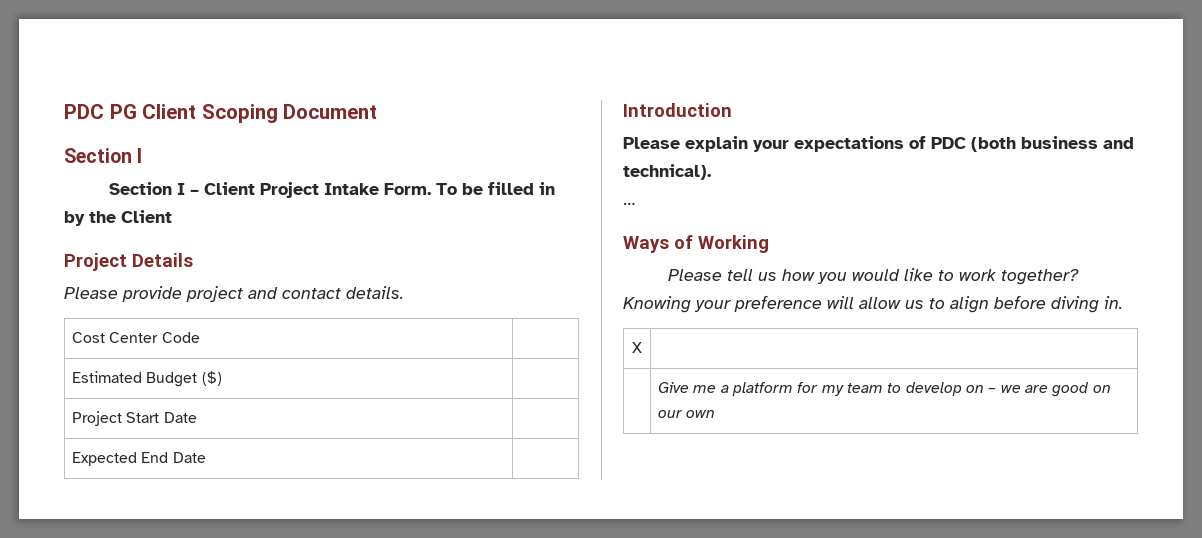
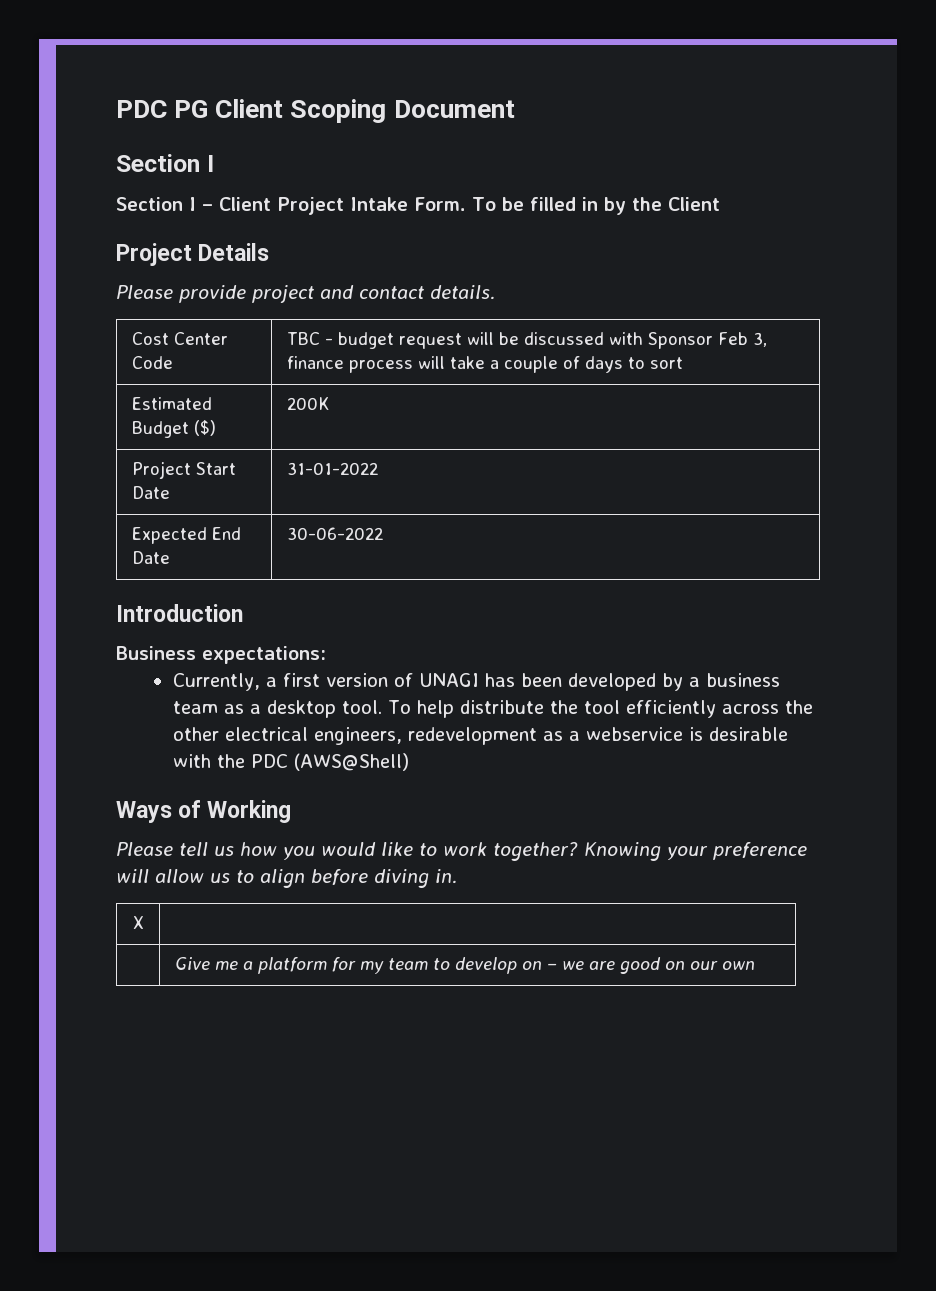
(200, 337) none -> [286,332,767,349] [286,356,683,373] TBC - budget request will be discussed with Sponsor Feb 3, finance process will take a couple of days to sort
(222, 378) none -> [286,397,329,410] 200K
(197, 417) none -> [286,462,378,475] 31-01-2022
(206, 457) none -> [286,527,383,540] 30-06-2022
[623,136,1134,152] [623,164,711,180] [623,202,636,205] Please explain your expectations of PDC (both business and technical). // … -> [116,646,326,664] [172,673,780,691] [172,700,813,718] [172,727,788,745] [172,753,409,771] Business expectations: // Currently, a first version of UNAGI has been developed by a business team as a desktop tool. To help distribute the tool efficiently across the other electrical engineers, redevelopment as a webservice is desirable with the PDC (AWS@Shell)

